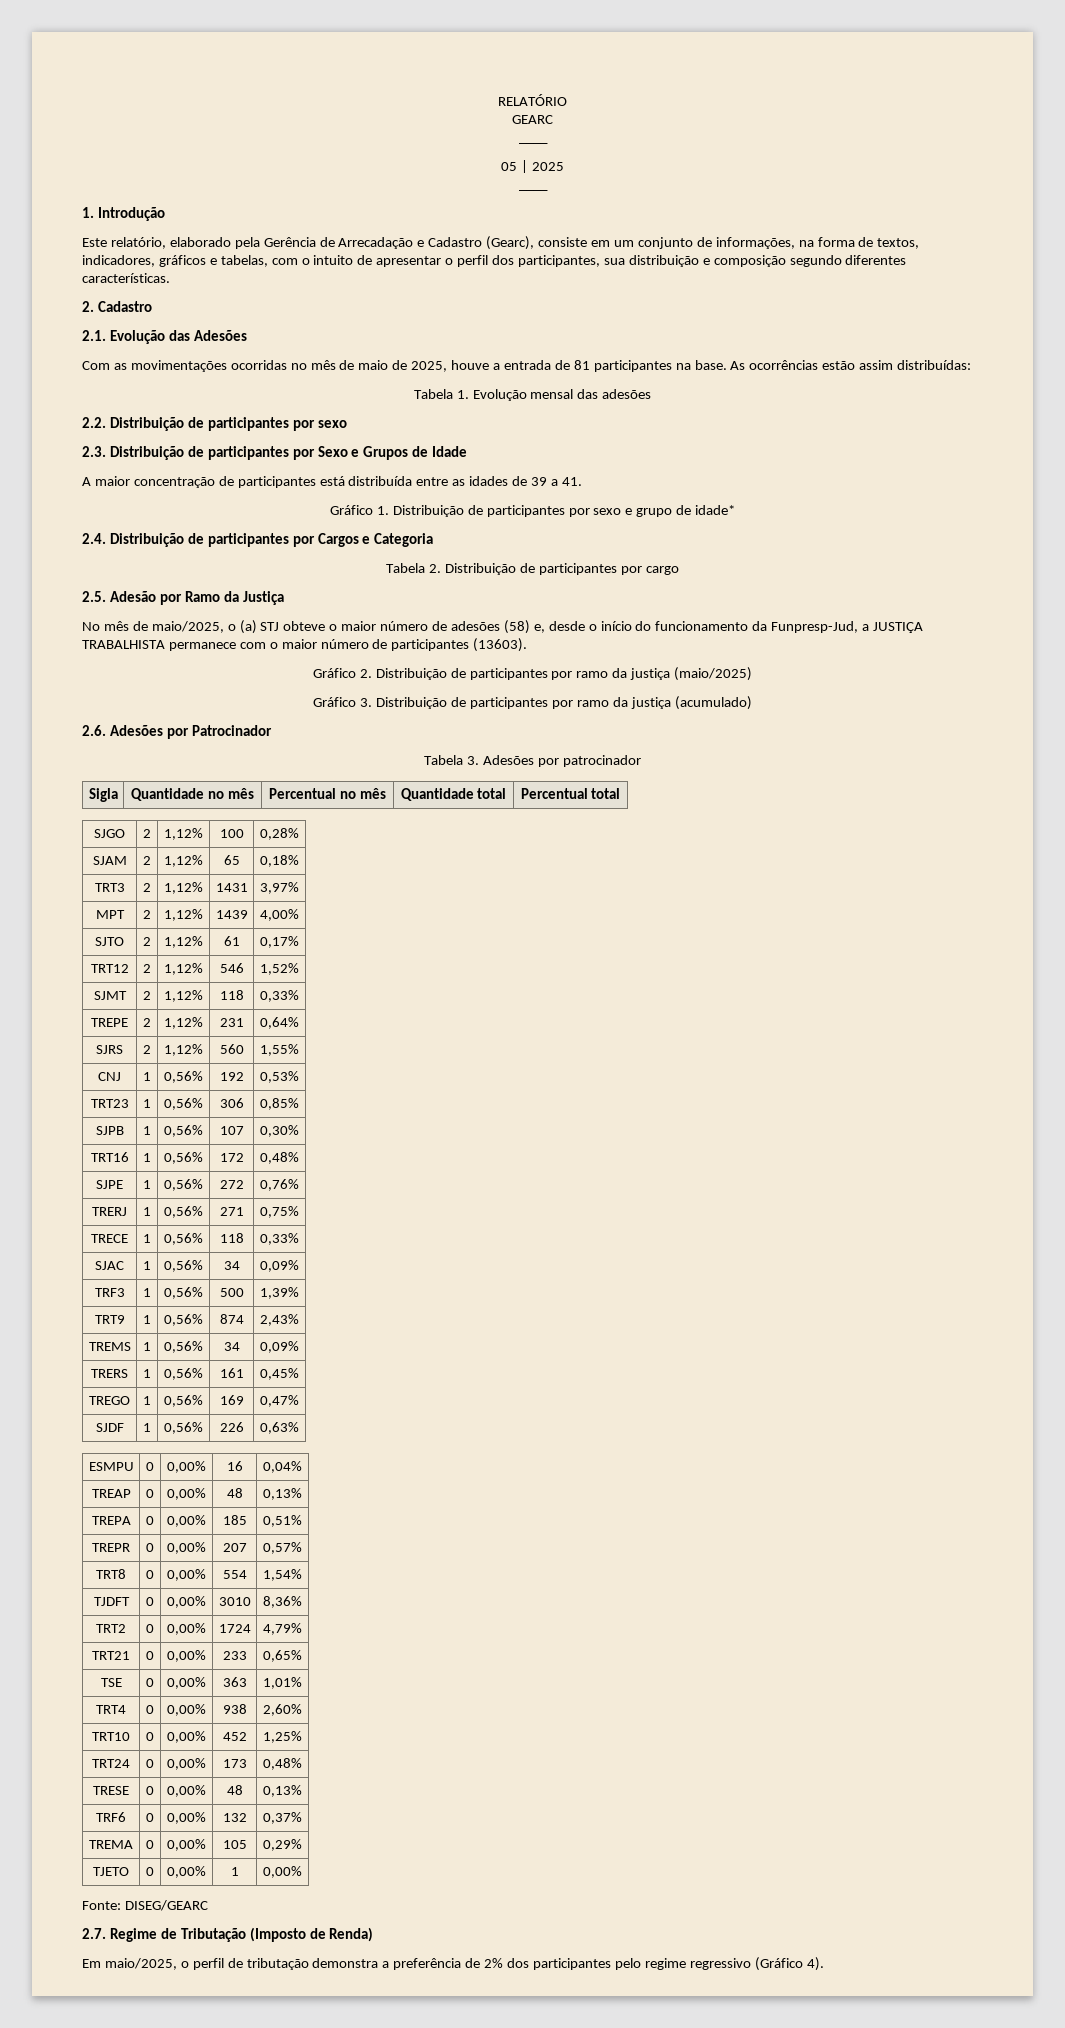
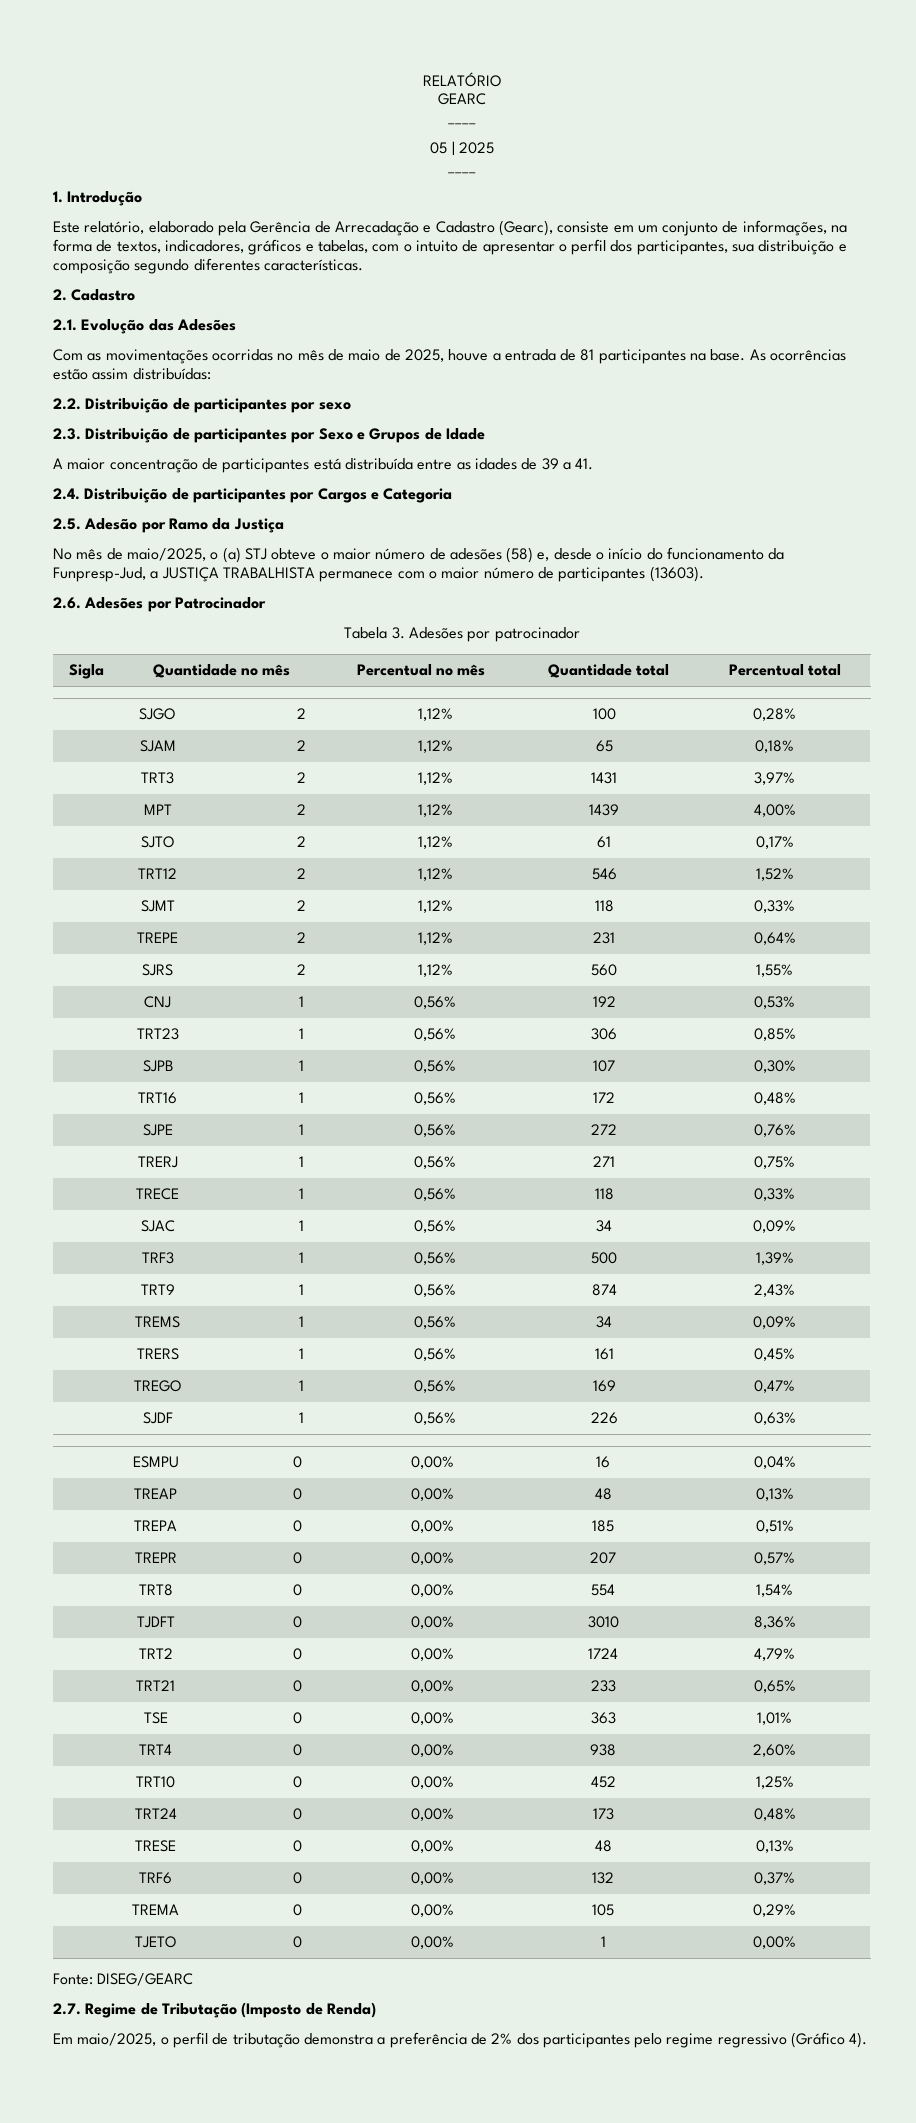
[413,389,652,401] // Tabela 1. Evolução mensal das adesões -> (211, 374) none
[329,505,736,517] // Gráfico 1. Distribuição de participantes por sexo e grupo de idade* -> (594, 464) none
[386,563,679,575] // Tabela 2. Distribuição de participantes por cargo -> (453, 495) none
[312,667,753,681] [313,696,752,710] // Gráfico 2. Distribuição de participantes por ramo da justiça (maio/2025) // Gráfico 3. Distribuição de participantes por ramo da justiça (acumulado) -> (704, 574) none

